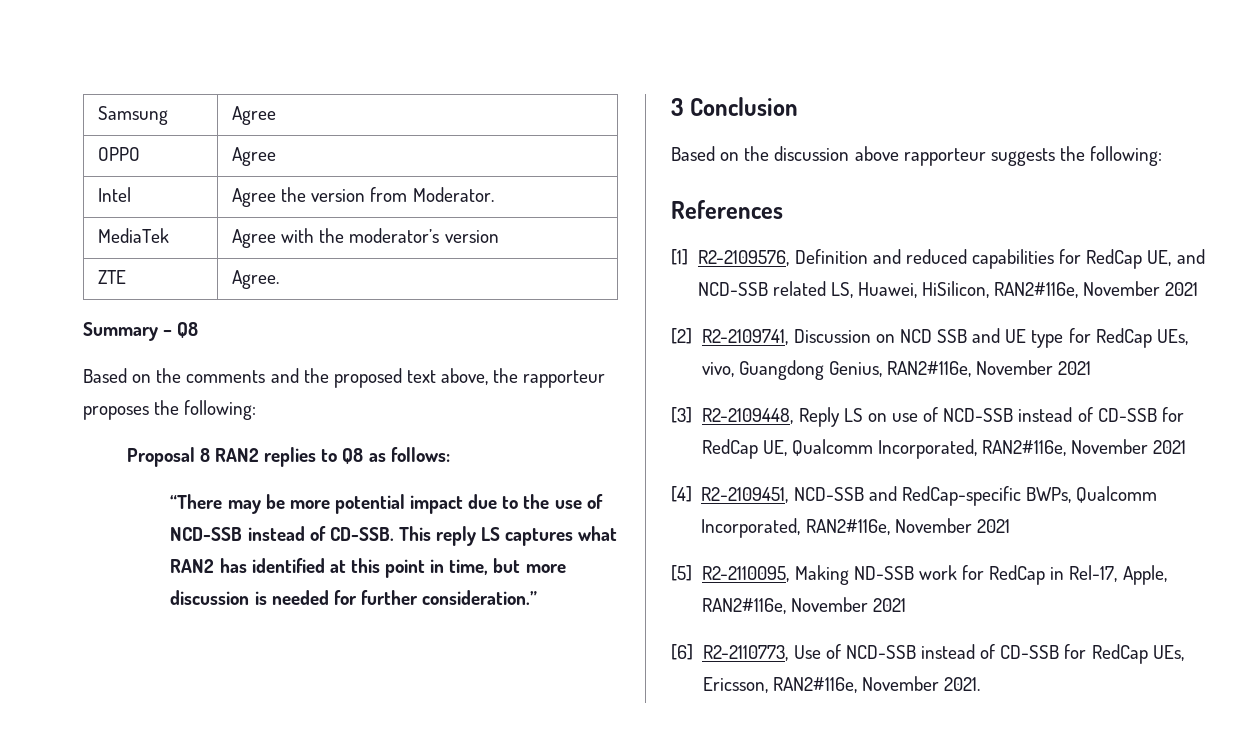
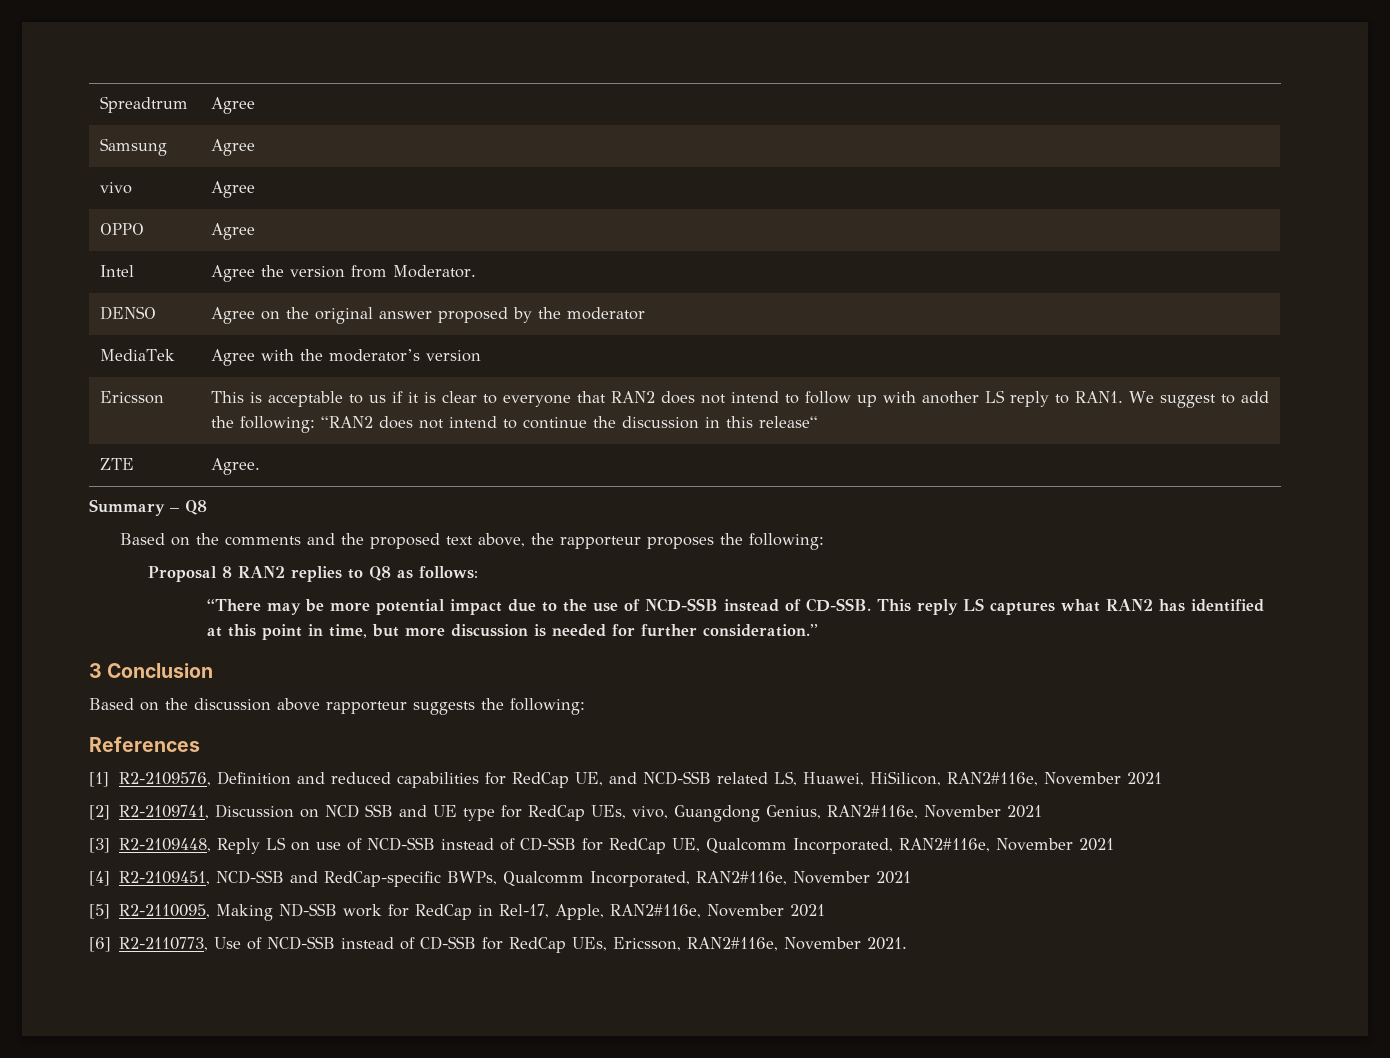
(98, 115) none -> [100,96,189,113] [211,97,256,114] Spreadtrum | Agree //
(277, 115) none -> [100,182,133,194] [211,181,256,198] // vivo | Agree
(494, 194) none -> [100,306,157,320] [211,307,646,324] // DENSO | Agree on the original answer proposed by the moderator
(499, 236) none -> [100,391,165,404] [211,390,1270,408] [211,416,819,433] // Ericsson | This is acceptable to us if it is clear to everyone that RAN2 does not intend to follow up with another LS reply to RAN1. We suggest to add the following: “RAN2 does not intend to continue the discussion in this release“

